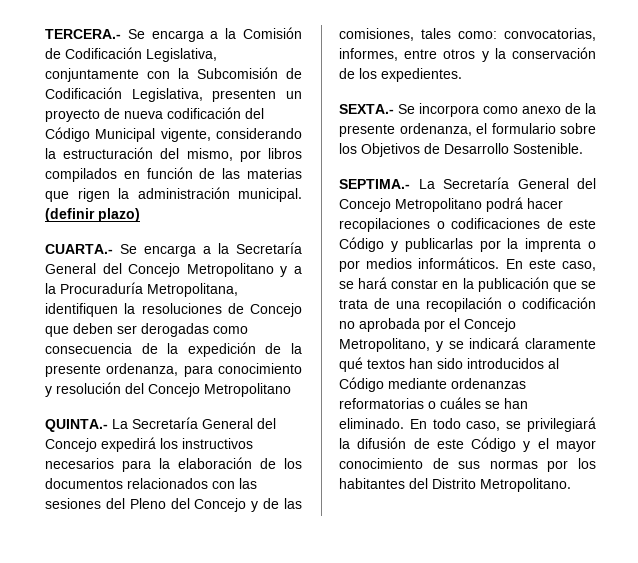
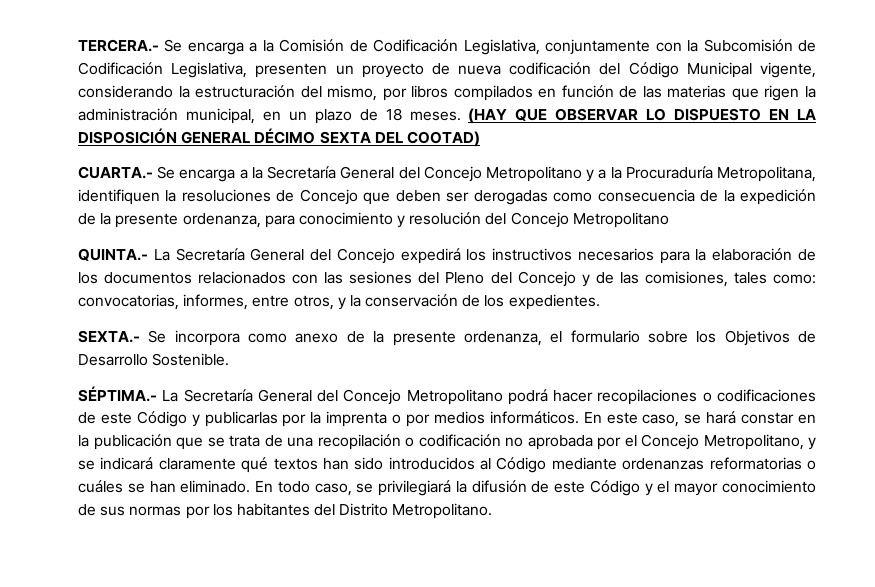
[238,188,302,202] [45,208,140,222] municipal. (definir plazo) -> [185,108,817,124] [78,128,480,147] municipal, en un plazo de 18 meses. (HAY QUE OBSERVAR LO DISPUESTO EN LA DISPOSICIÓN GENERAL DÉCIMO SEXTA DEL COOTAD)
[443,49,476,59] otros -> [293,295,334,310] otros,
[339,179,410,189] SEPTIMA.- -> [78,386,157,402] SÉPTIMA.-

